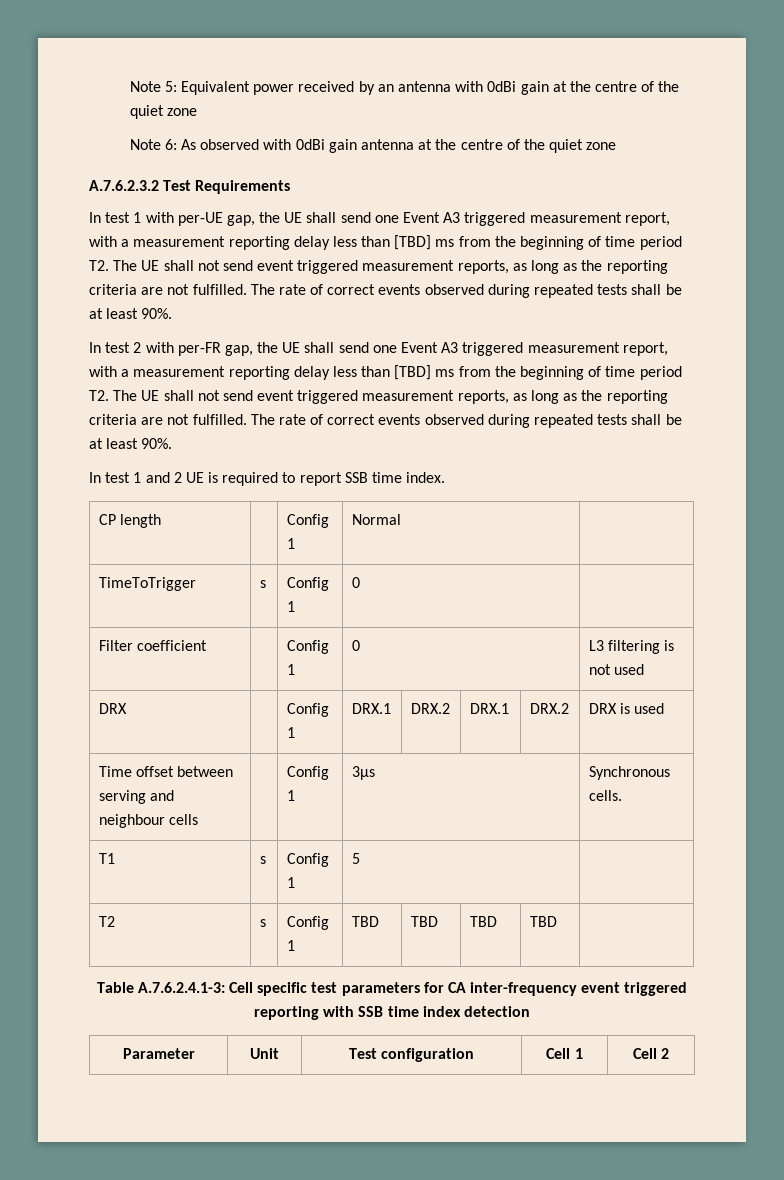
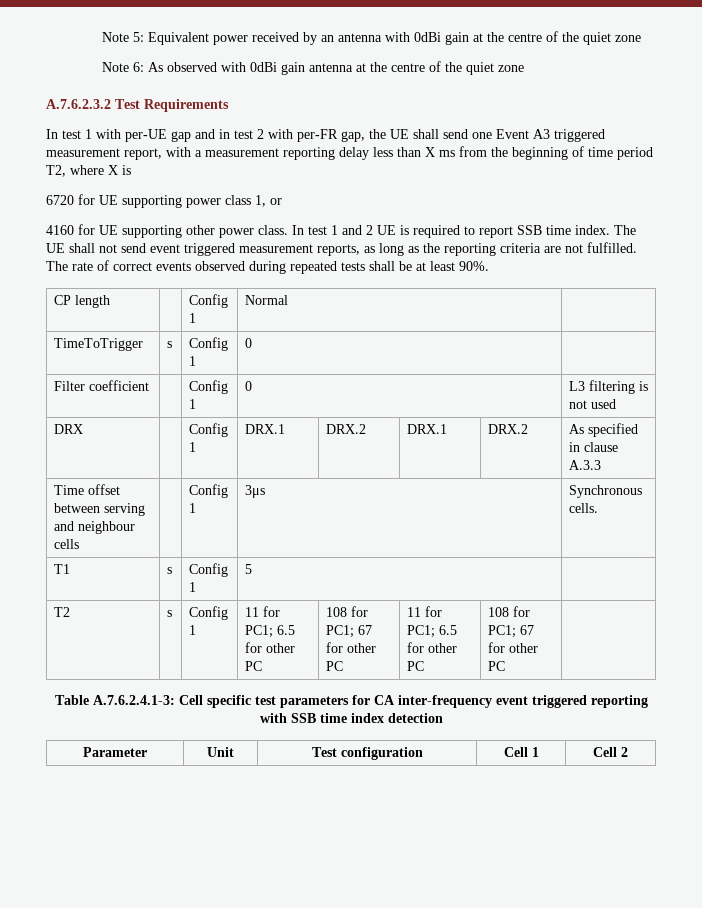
(223, 219) none -> [171,129,338,142] gap and in test 2 with per-FR
[394,235,682,250] [89,260,109,271] [TBD] ms from the beginning of time period T2. -> [425,146,653,160] [46,165,131,177] [46,194,282,208] [46,224,610,238] X ms from the beginning of time period T2, where X is // 6720 for UE supporting power class 1, or // 4160 for UE supporting other power class. In test 1 and 2 UE is required to report SSB time index.
[89,342,668,356] [89,365,682,380] [89,390,668,404] [89,414,682,428] [89,438,173,449] [89,472,446,486] // In test 2 with per-FR gap, the UE shall send one Event A3 triggered measurement report, with a measurement reporting delay less than [TBD] ms from the beginning of time period T2. The UE shall not send event triggered measurement reports, as long as the reporting criteria are not fulfilled. The rate of correct events observed during repeated tests shall be at least 90%. // In test 1 and 2 UE is required to report SSB time index. -> (489, 266) none
[588,703,664,714] DRX is used -> [568,423,638,437] [568,442,618,452] [568,460,601,470] As specified in clause A.3.3
[351,916,379,927] [410,916,438,927] [469,916,497,927] [529,916,557,927] TBD | TBD | TBD | TBD -> [244,606,280,617] [244,625,295,638] [244,642,295,653] [244,661,262,671] [325,606,368,617] [325,625,372,638] [325,642,376,653] [325,661,343,671] [406,606,442,617] [406,625,457,638] [406,642,457,653] [406,661,424,671] [487,606,530,617] [487,625,534,638] [487,642,538,653] [487,661,505,671] 11 for PC1; 6.5 for other PC | 108 for PC1; 67 for other PC | 11 for PC1; 6.5 for other PC | 108 for PC1; 67 for other PC

